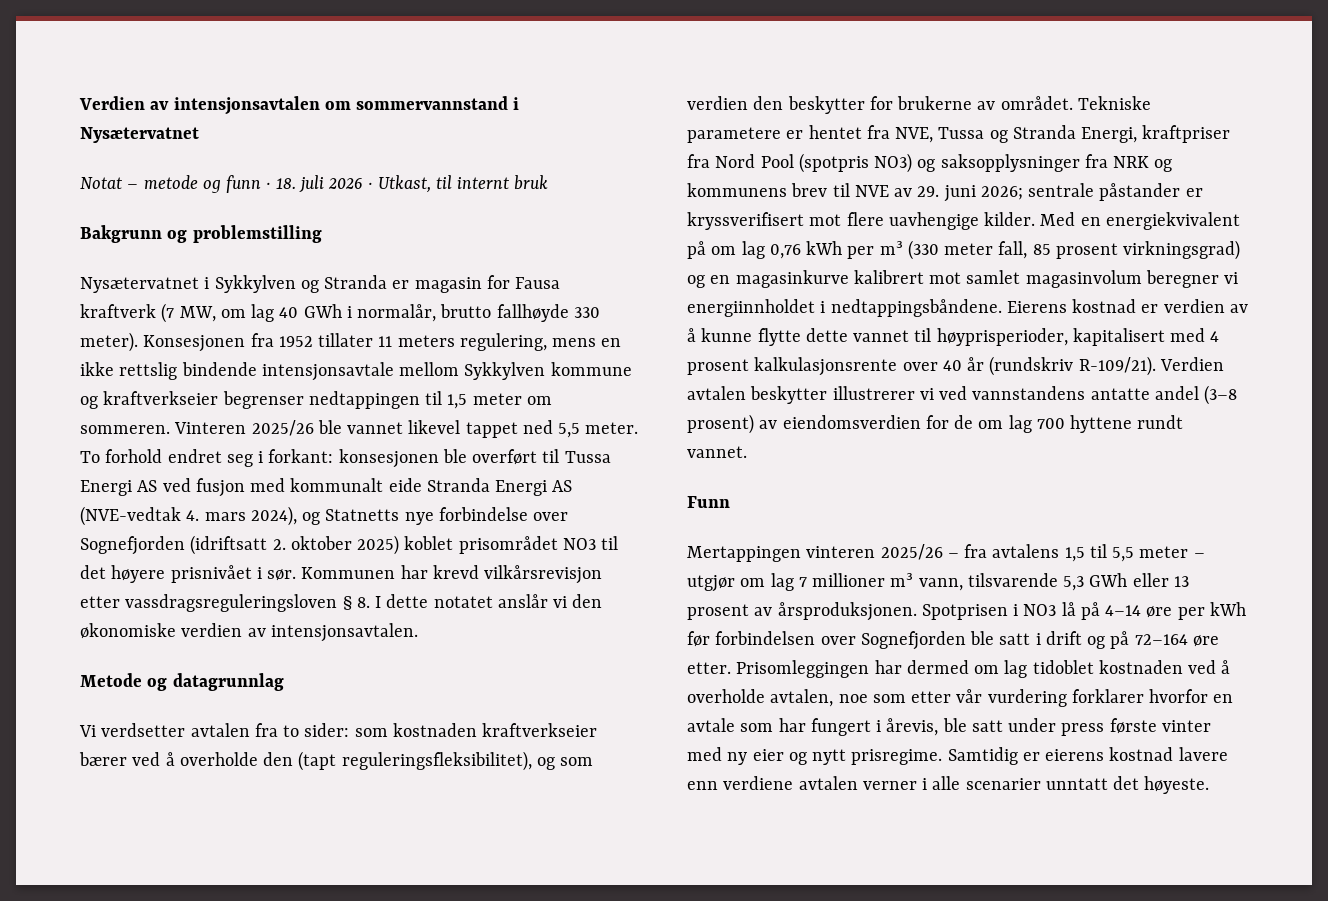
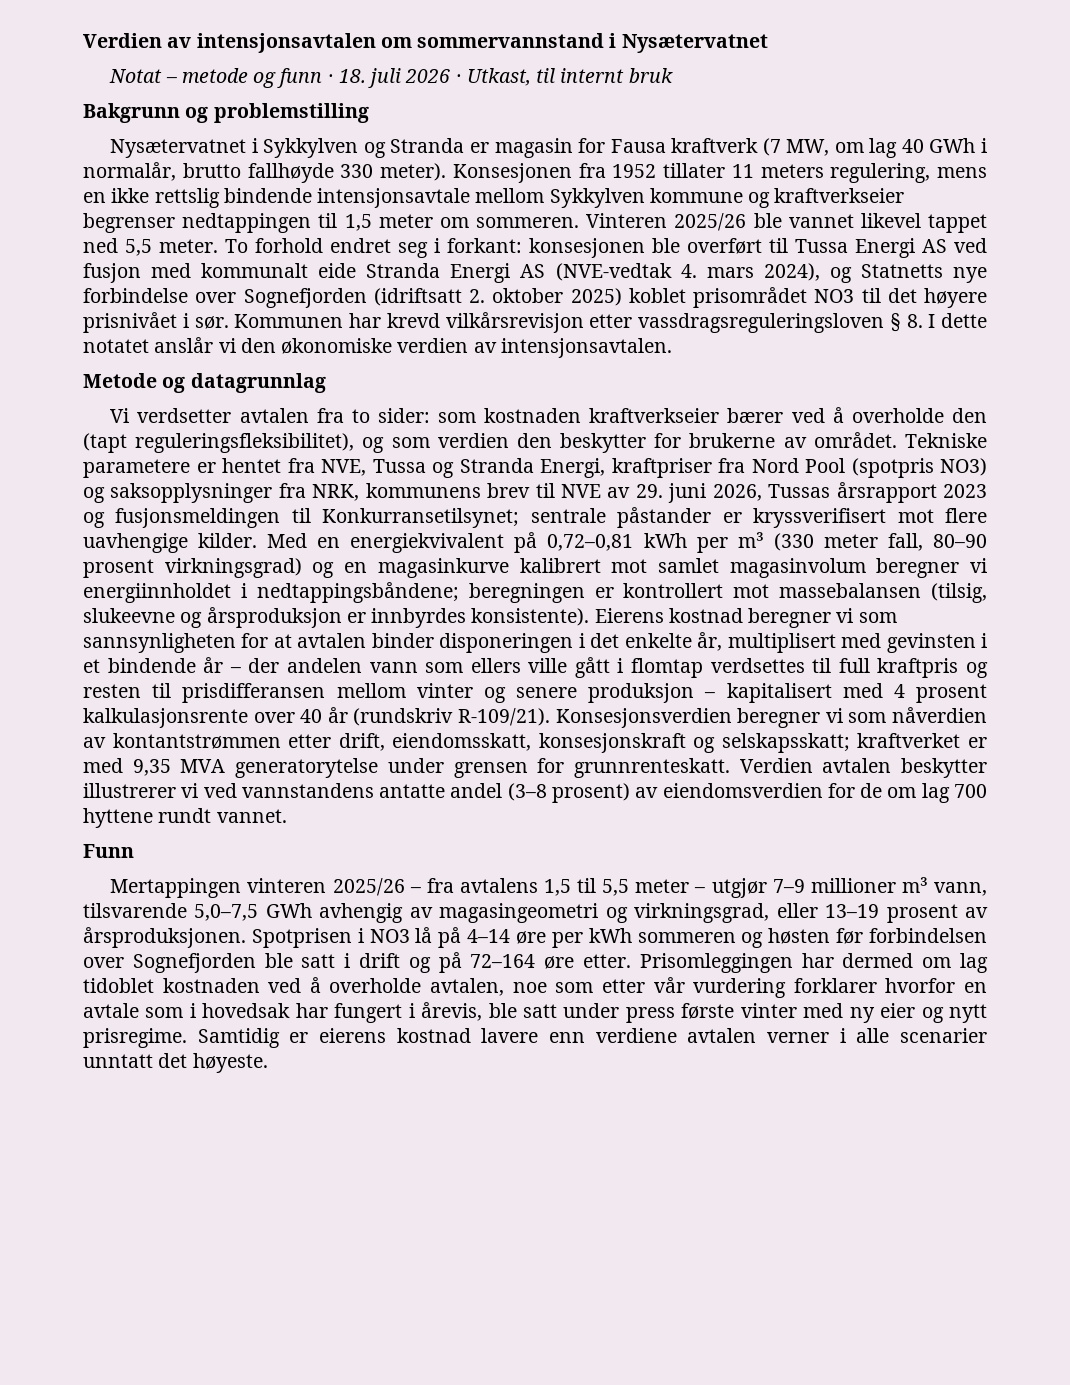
[1113,156,1173,172] NRK og -> [312,484,360,501] NRK,
[980,186,1023,200] 2026; -> [712,482,988,503] [83,508,520,528] 2026, Tussas årsrapport 2023 og fusjonsmeldingen til Konkurransetilsynet;
[711,241,801,259] om lag 0,76 -> [547,534,634,551] 0,72–0,81
[1032,244,1051,255] 85 -> [933,534,988,548] 80–90
[830,299,1248,317] [687,328,1068,346] nedtappingsbåndene. Eierens kostnad er verdien av å kunne flytte dette vannet til høyprisperioder, -> [256,582,987,603] [83,607,897,628] [83,632,987,653] [83,657,989,678] [83,683,716,703] nedtappingsbåndene; beregningen er kontrollert mot massebalansen (tilsig, slukeevne og årsproduksjon er innbyrdes konsistente). Eierens kostnad beregner vi som sannsynligheten for at avtalen binder disponeringen i det enkelte år, multiplisert med gevinsten i et bindende år – der andelen vann som ellers ville gått i flomtap verdsettes til full kraftpris og resten til prisdifferansen mellom vinter og senere produksjon –
(1156, 366) none -> [555,707,988,728] [83,733,987,753] [83,758,730,778] Konsesjonsverdien beregner vi som nåverdien av kontantstrømmen etter drift, eiendomsskatt, konsesjonskraft og selskapsskatt; kraftverket er med 9,35 MVA generatorytelse under grensen for grunnrenteskatt.
[740,573,807,591] om lag 7 -> [772,879,805,893] 7–9
[1063,573,1189,591] 5,3 GWh eller 13 -> [194,903,880,923] 5,0–7,5 GWh avhengig av magasingeometri og virkningsgrad, eller 13–19
(1246, 609) none -> [637,928,831,948] sommeren og høsten
(774, 727) none -> [189,1003,291,1018] i hovedsak

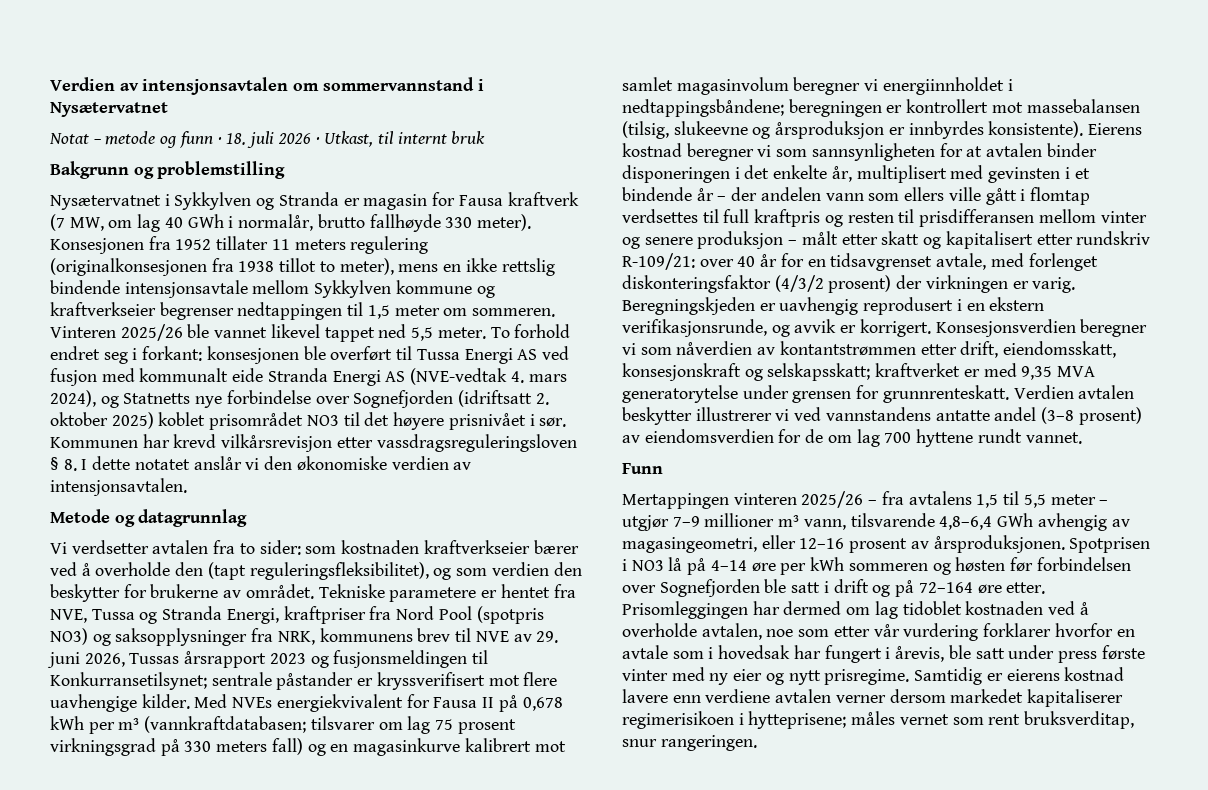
[830,163,931,183] regulering, -> [350,236,429,254] [50,258,394,276] regulering (originalkonsesjonen fra 1938 tillot to meter),
[317,532,988,553] [83,558,302,578] en energiekvivalent på 0,72–0,81 kWh per m³ (330 meter fall, 80–90 prosent virkningsgrad) -> [232,694,563,712] [50,716,516,734] [50,738,303,756] NVEs energiekvivalent for Fausa II på 0,678 kWh per m³ (vannkraftdatabasen; tilsvarer om lag 75 prosent virkningsgrad på 330 meters fall)
[726,683,987,703] [83,707,550,728] kapitalisert med 4 prosent kalkulasjonsrente over 40 år (rundskriv R-109/21). -> [801,231,1151,249] [622,253,1098,271] [622,275,1076,293] [622,297,1045,315] [622,319,931,337] målt etter skatt og kapitalisert etter rundskriv R-109/21: over 40 år for en tidsavgrenset avtale, med forlenget diskonteringsfaktor (4/3/2 prosent) der virkningen er varig. Beregningskjeden er uavhengig reprodusert i en ekstern verifikasjonsrunde, og avvik er korrigert.
[194,904,259,921] 5,0–7,5 -> [939,516,993,530] 4,8–6,4
[439,903,880,923] magasingeometri og virkningsgrad, eller 13–19 -> [622,535,845,553] magasingeometri, eller 12–16
[839,1028,987,1043] [83,1053,268,1073] i alle scenarier unntatt det høyeste. -> [889,689,1124,707] [622,711,1135,729] [622,735,757,751] dersom markedet kapitaliserer regimerisikoen i hytteprisene; måles vernet som rent bruksverditap, snur rangeringen.

